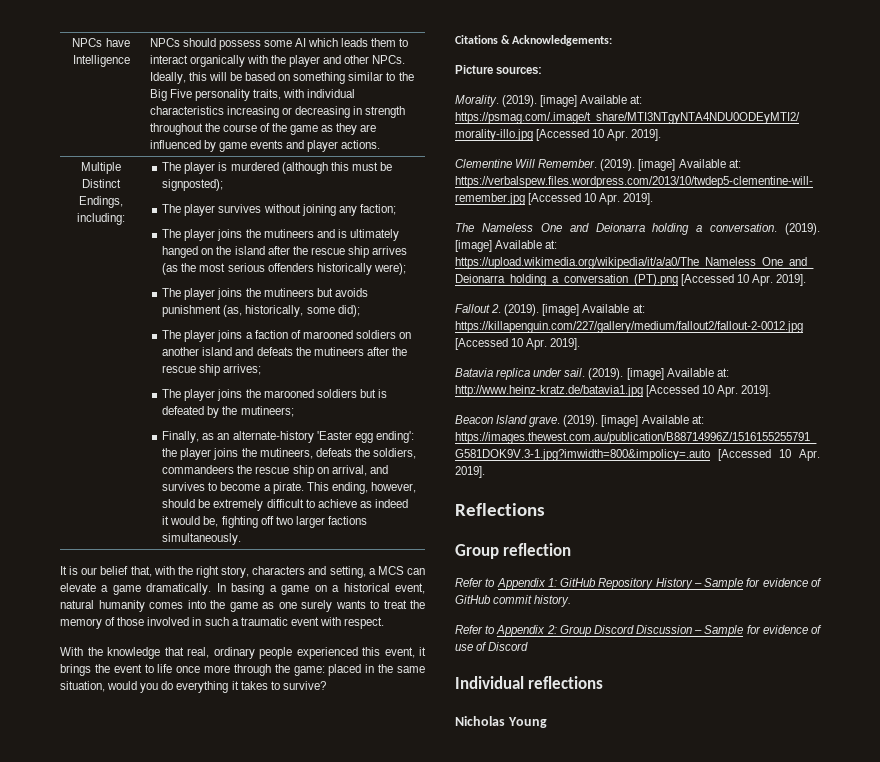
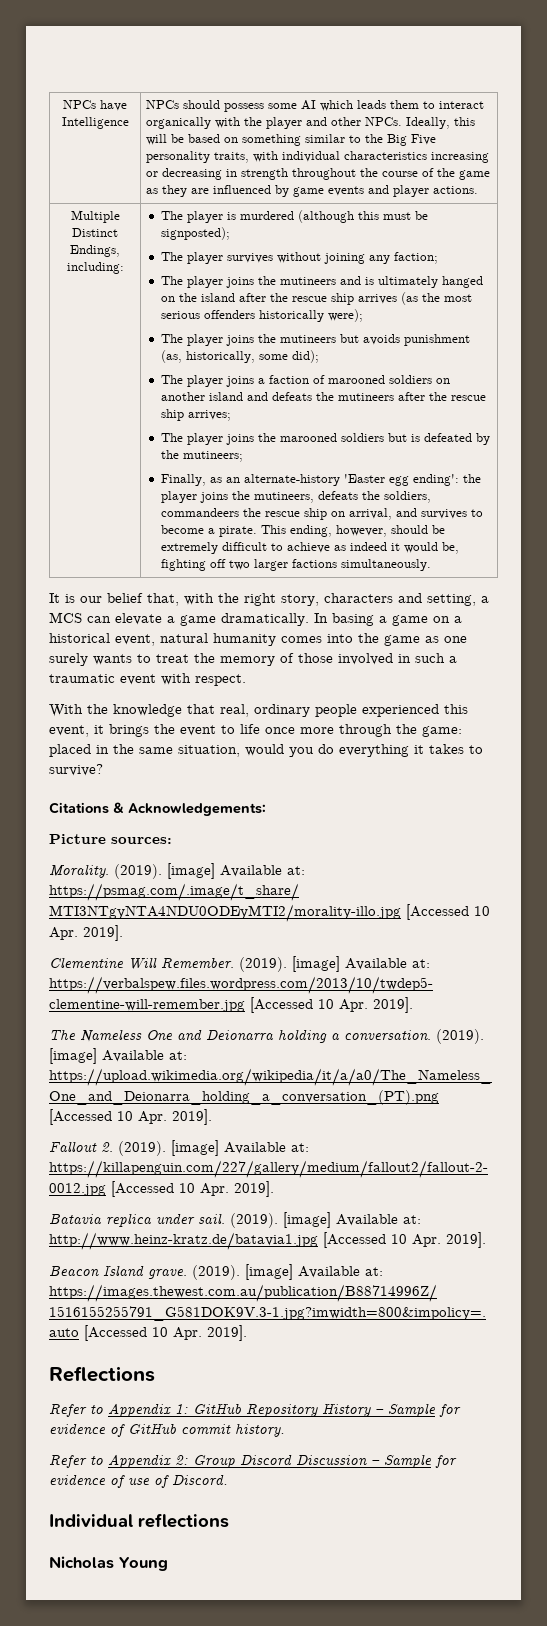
[455,543,572,559] // Group reflection -> (155, 1374) none
[488,642,529,651] Discord -> [172,1474,228,1485] Discord.

